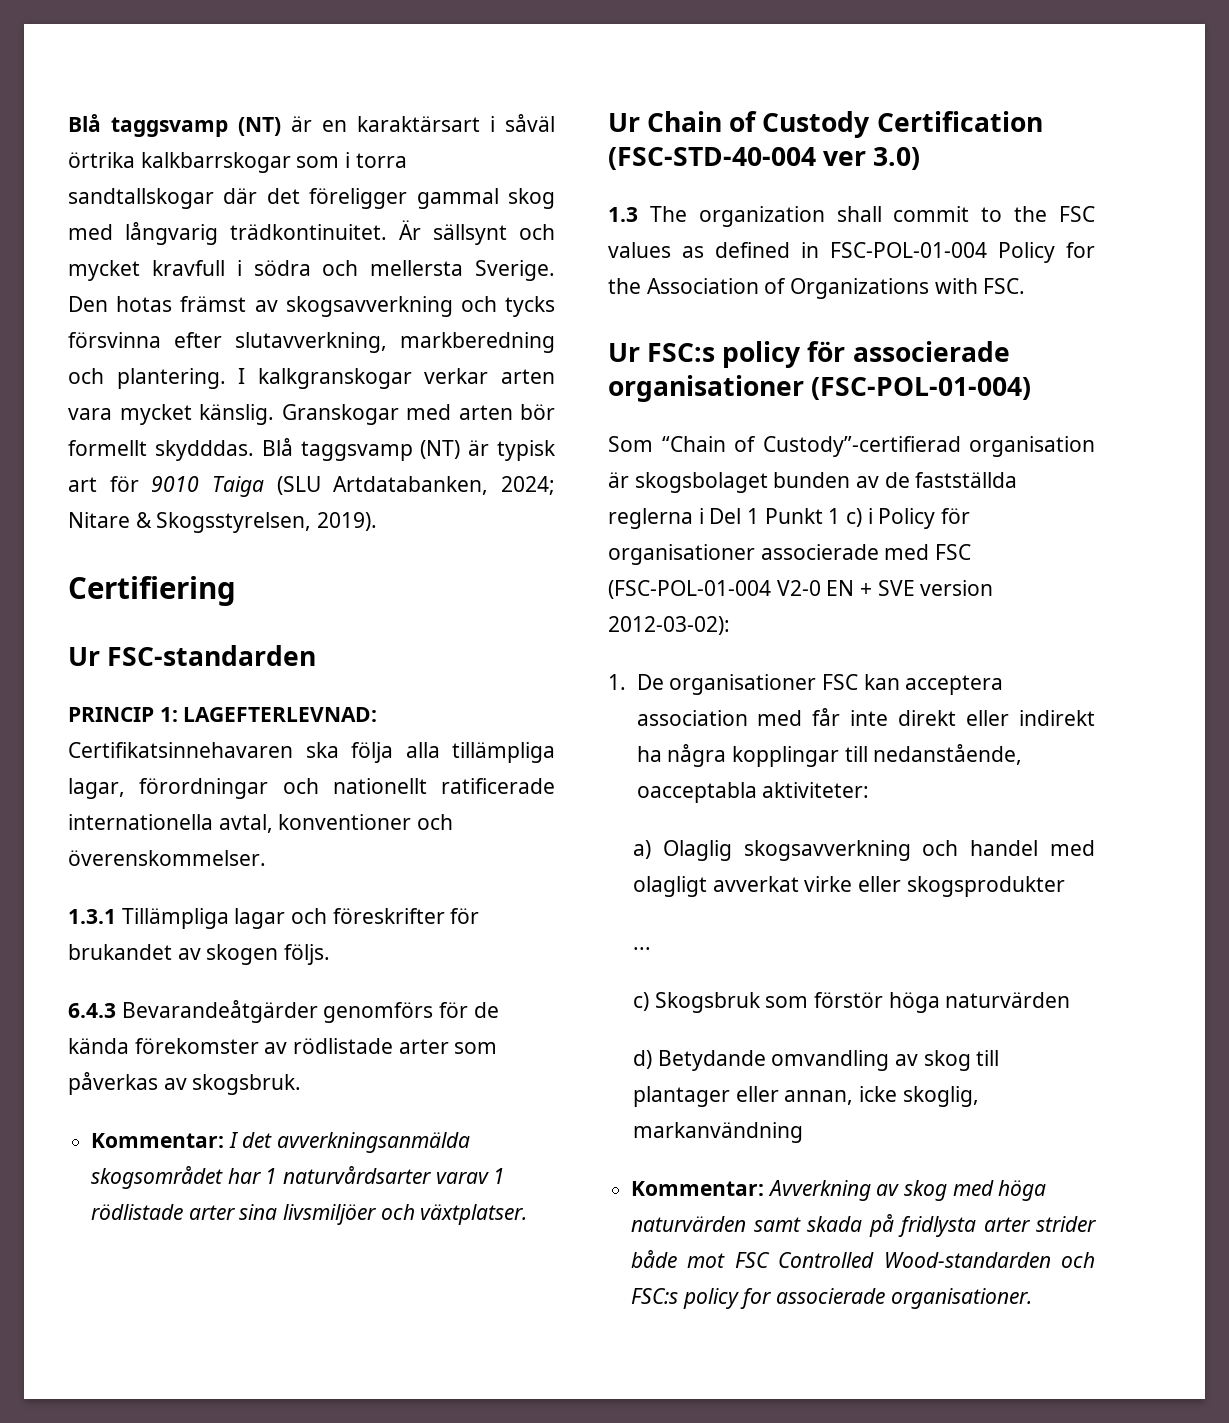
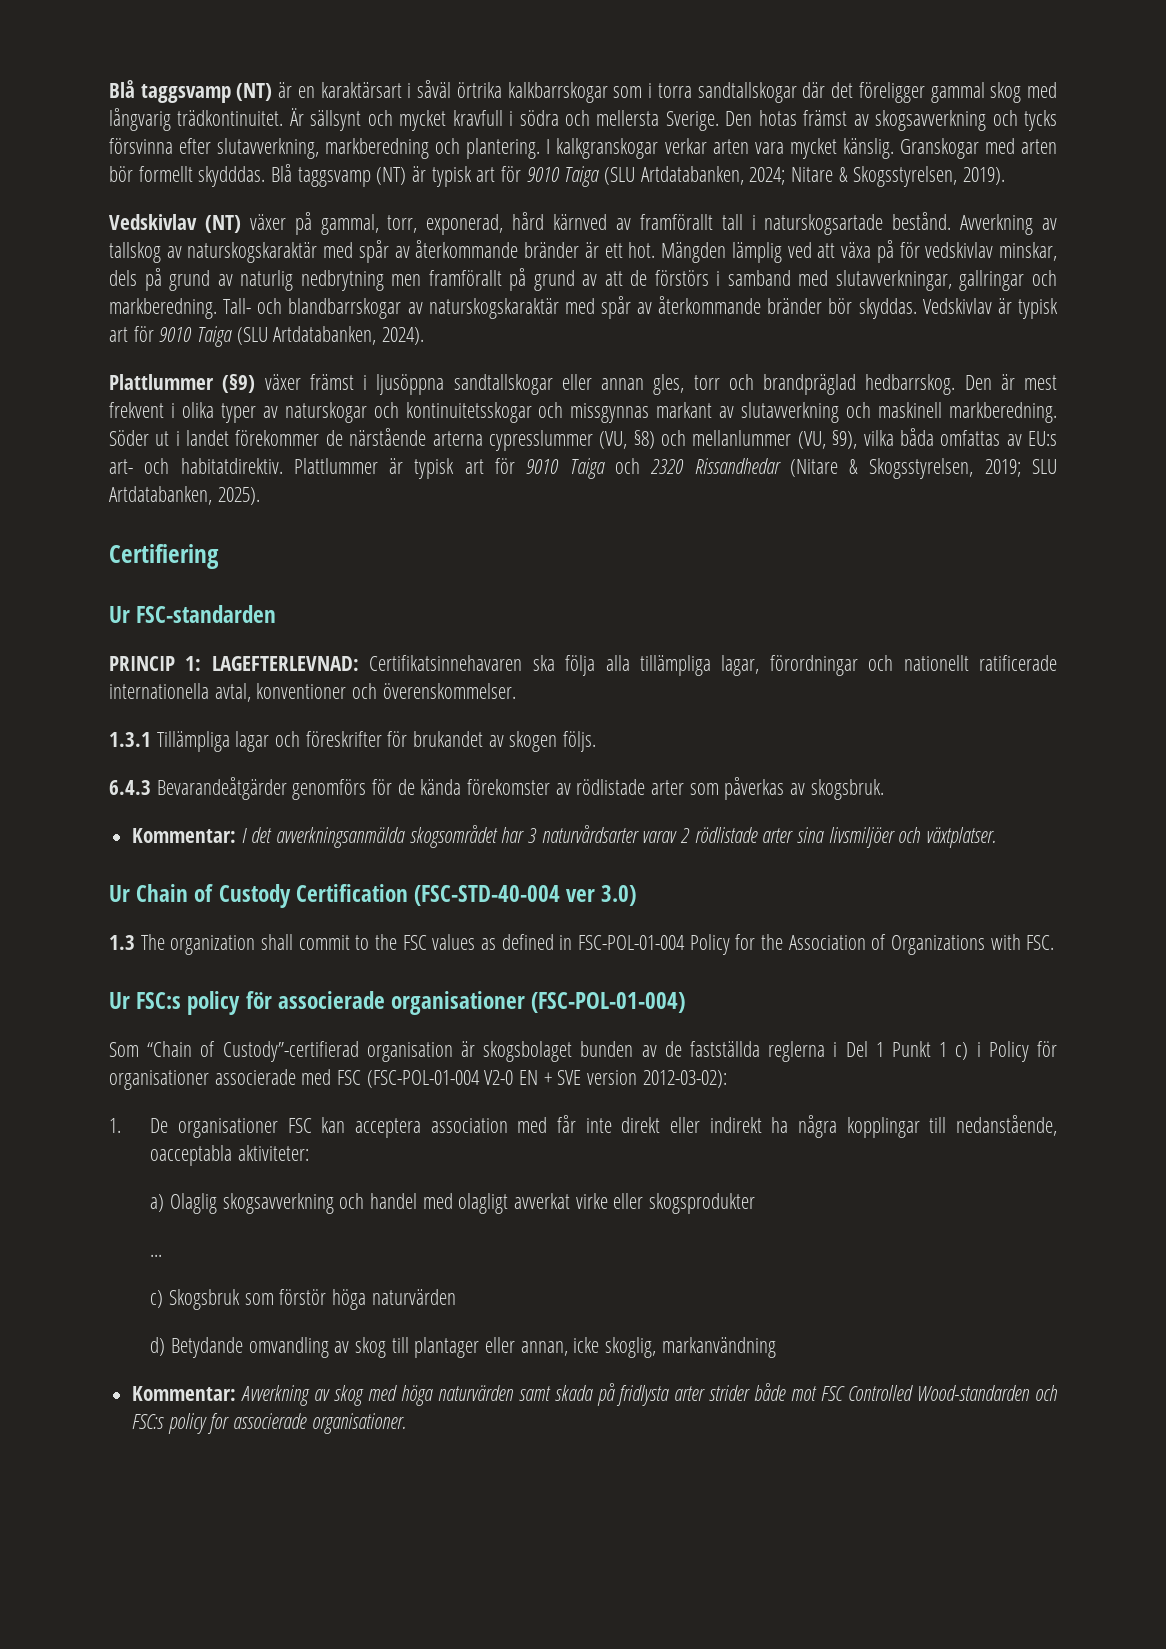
(378, 521) none -> [109,212,1057,235] [109,240,1057,263] [109,268,1057,291] [109,296,1058,319] [109,326,425,347] [109,374,1057,395] [109,402,1057,423] [109,428,1057,451] [109,458,1057,479] [109,486,260,505] // Vedskivlav (NT) växer på gammal, torr, exponerad, hård kärnved av framförallt tall i naturskogsartade bestånd. Avverkning av tallskog av naturskogskaraktär med spår av återkommande bränder är ett hot. Mängden lämplig ved att växa på för vedskivlav minskar, dels på grund av naturlig nedbrytning men framförallt på grund av att de förstörs i samband med slutavverkningar, gallringar och markberedning. Tall- och blandbarrskogar av naturskogskaraktär med spår av återkommande bränder bör skyddas. Vedskivlav är typisk art för 9010 Taiga (SLU Artdatabanken, 2024). // Plattlummer (§9) växer främst i ljusöppna sandtallskogar eller annan gles, torr och brandpräglad hedbarrskog. Den är mest frekvent i olika typer av naturskogar och kontinuitetsskogar och missgynnas markant av slutavverkning och maskinell markberedning. Söder ut i landet förekommer de närstående arterna cypresslummer (VU, §8) och mellanlummer (VU, §9), vilka båda omfattas av EU:s art- och habitatdirektiv. Plattlummer är typisk art för 9010 Taiga och 2320 Rissandhedar (Nitare & Skogsstyrelsen, 2019; SLU Artdatabanken, 2025).
[265,1168,278,1184] 1 -> [528,828,538,843] 3
[493,1168,506,1184] 1 -> [680,828,691,843] 2

